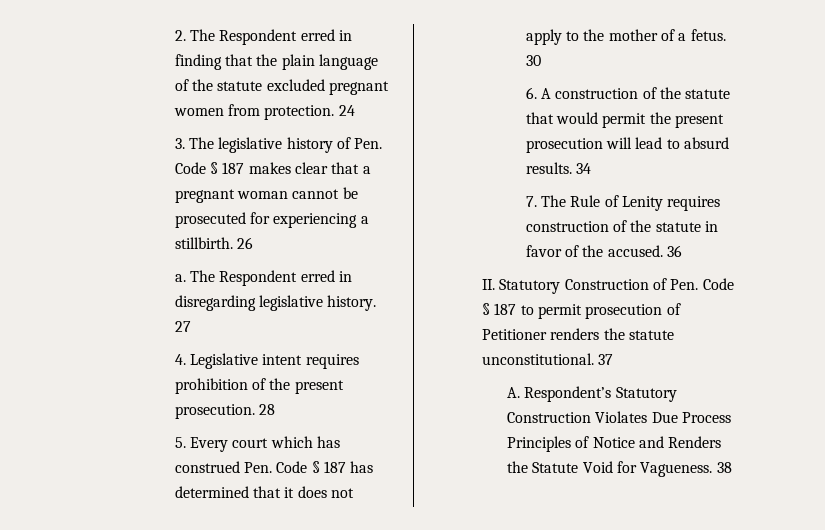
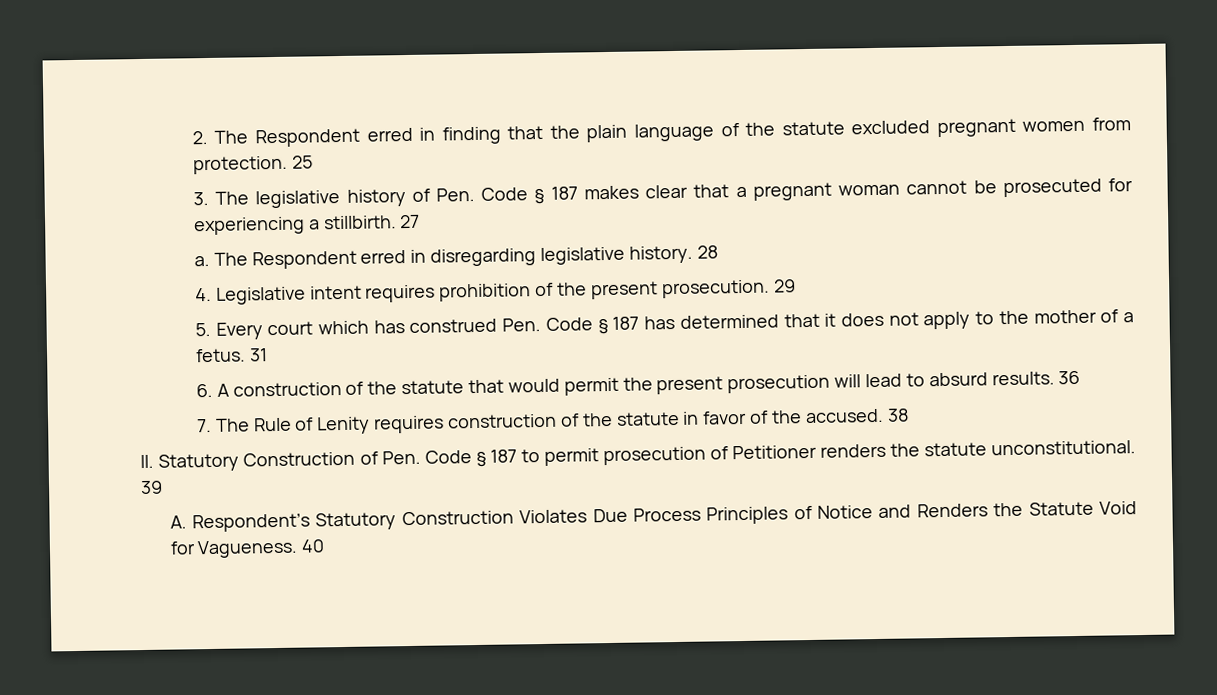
[338,105,355,116] 24 -> [291,155,313,169] 25
[236,237,253,249] 26 -> [399,214,421,229] 27
[174,321,191,332] 27 -> [696,245,718,259] 28
[258,404,275,415] 28 -> [772,279,796,293] 29
[525,55,541,66] 30 -> [248,348,268,362] 31
[575,163,591,174] 34 -> [1058,370,1081,385] 36
[666,245,682,257] 36 -> [886,408,909,422] 38
[598,354,614,365] 37 -> [140,480,164,495] 39
[716,462,732,473] 38 -> [301,539,326,553] 40

